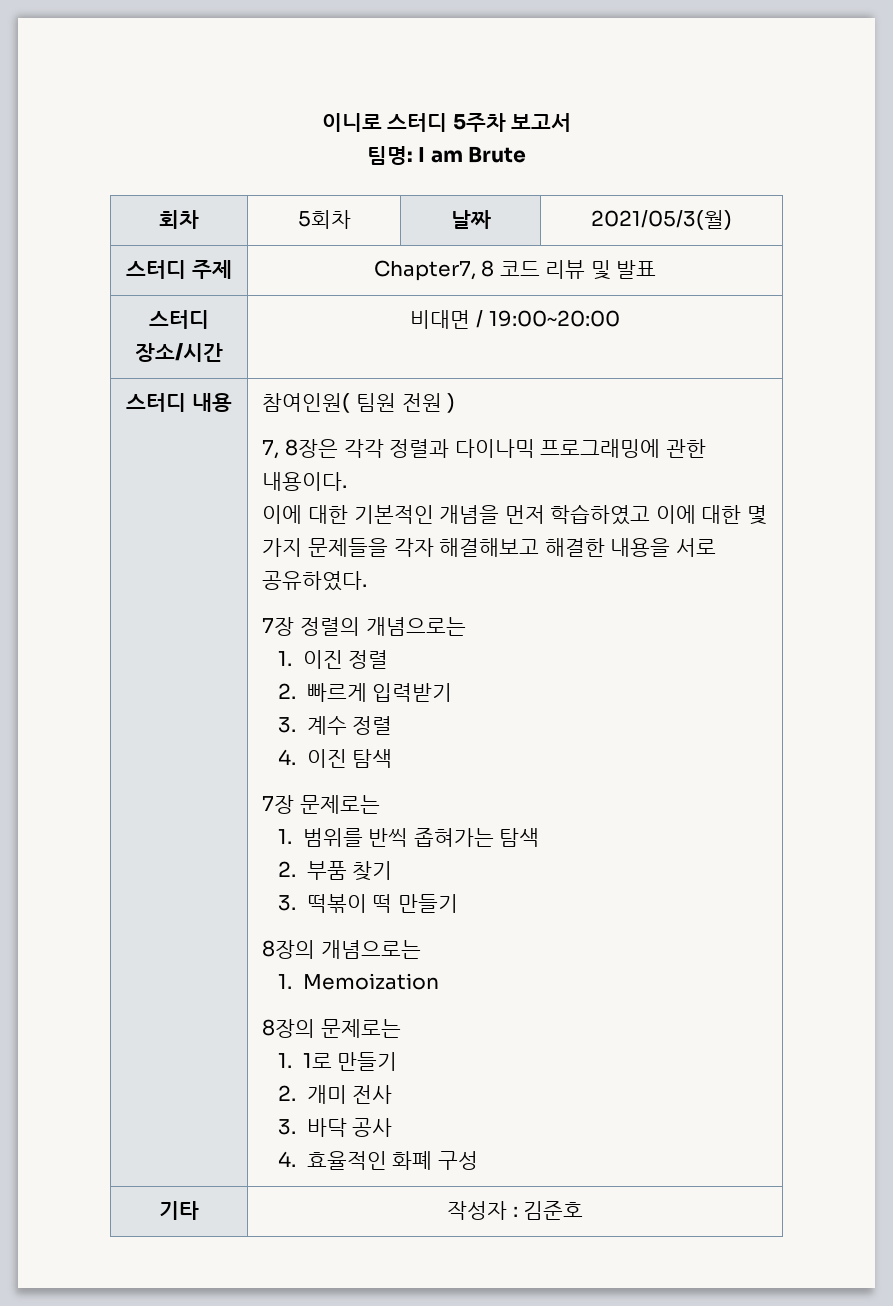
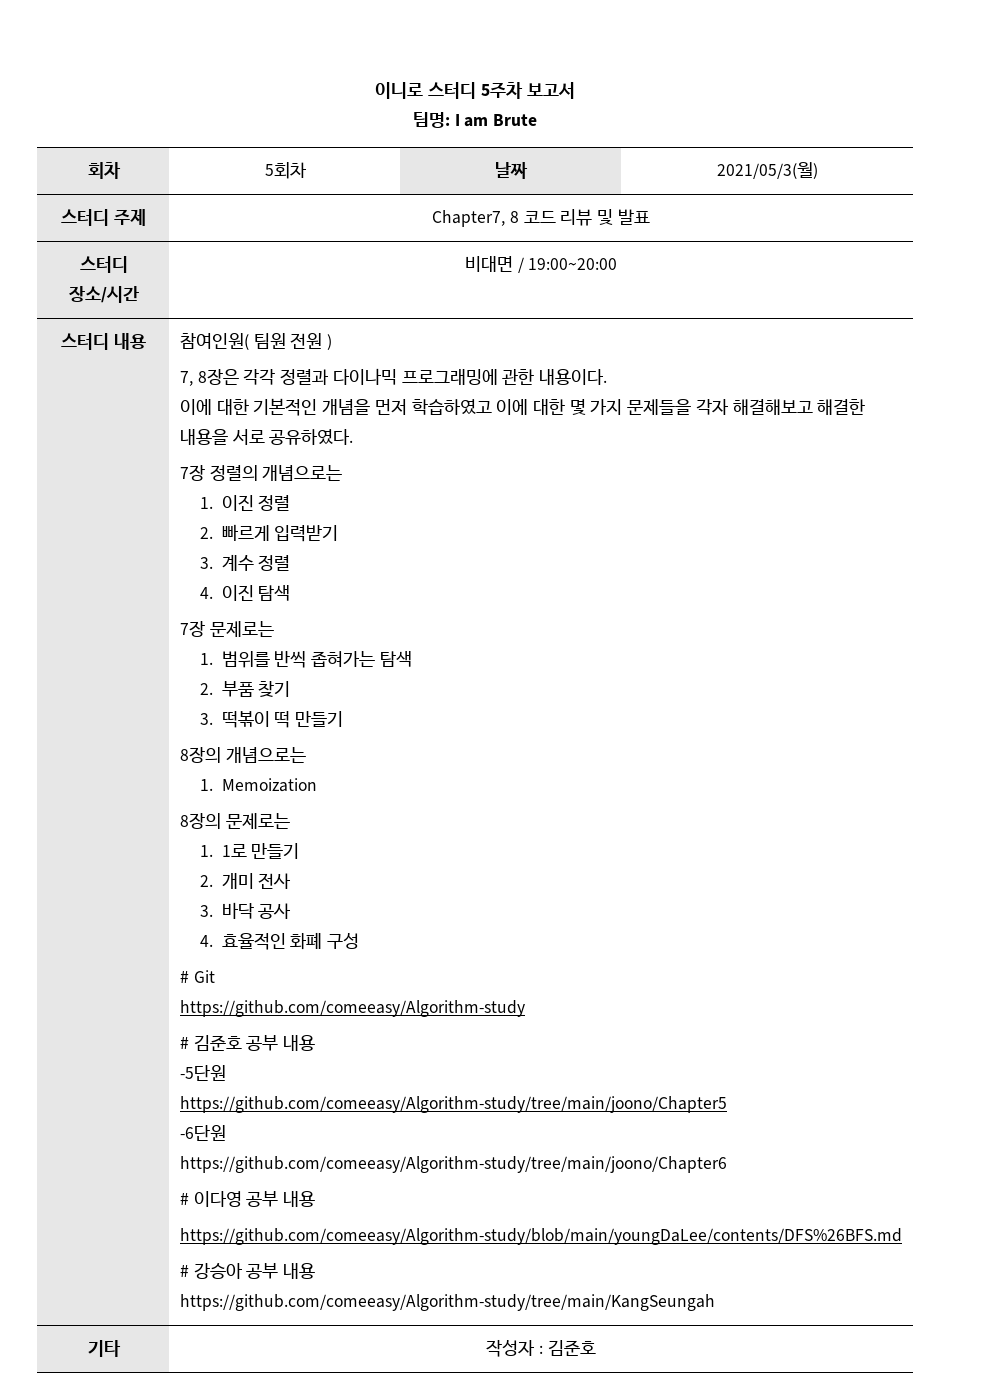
(478, 1160) none -> [179,970,215,983] [179,1000,525,1017] [179,1035,316,1051] [179,1065,226,1081] [179,1096,727,1113] [179,1125,226,1141] [179,1156,727,1173] [179,1191,316,1207] [179,1228,902,1245] [179,1263,316,1279] [179,1294,715,1311] // # Git // https://github.com/comeeasy/Algorithm-study // # 김준호 공부 내용 // -5단원 // https://github.com/comeeasy/Algorithm-study/tree/main/joono/Chapter5 // -6단원 // https://github.com/comeeasy/Algorithm-study/tree/main/joono/Chapter6 // # 이다영 공부 내용 // https://github.com/comeeasy/Algorithm-study/blob/main/youngDaLee/contents/DFS%26BFS.md // # 강승아 공부 내용 // https://github.com/comeeasy/Algorithm-study/tree/main/KangSeungah

